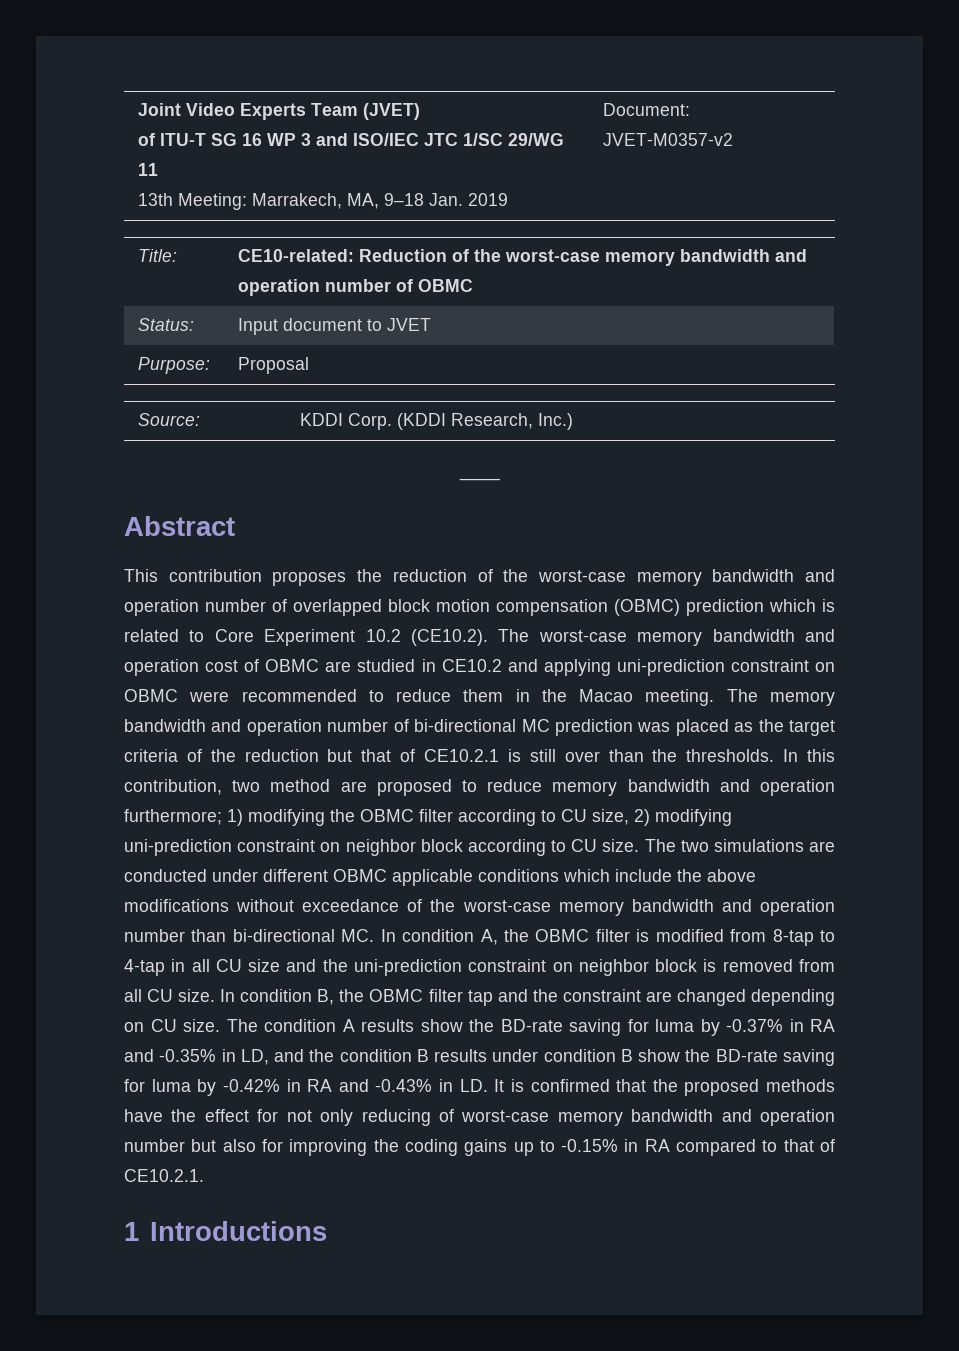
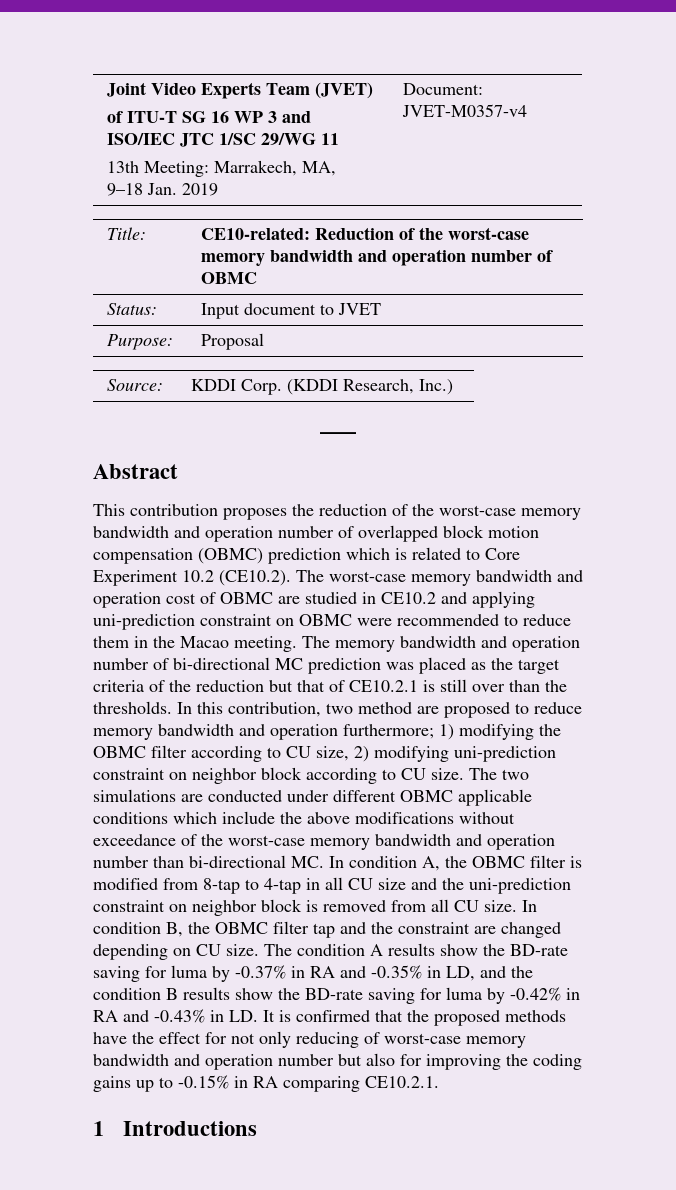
[602,133,733,146] JVET-M0357-v2 -> [401,104,527,117] JVET-M0357-v4
[492,1049,633,1062] under condition B -> (230, 993) none
[676,1139,835,1156] compared to that of -> [283,1076,360,1092] comparing

